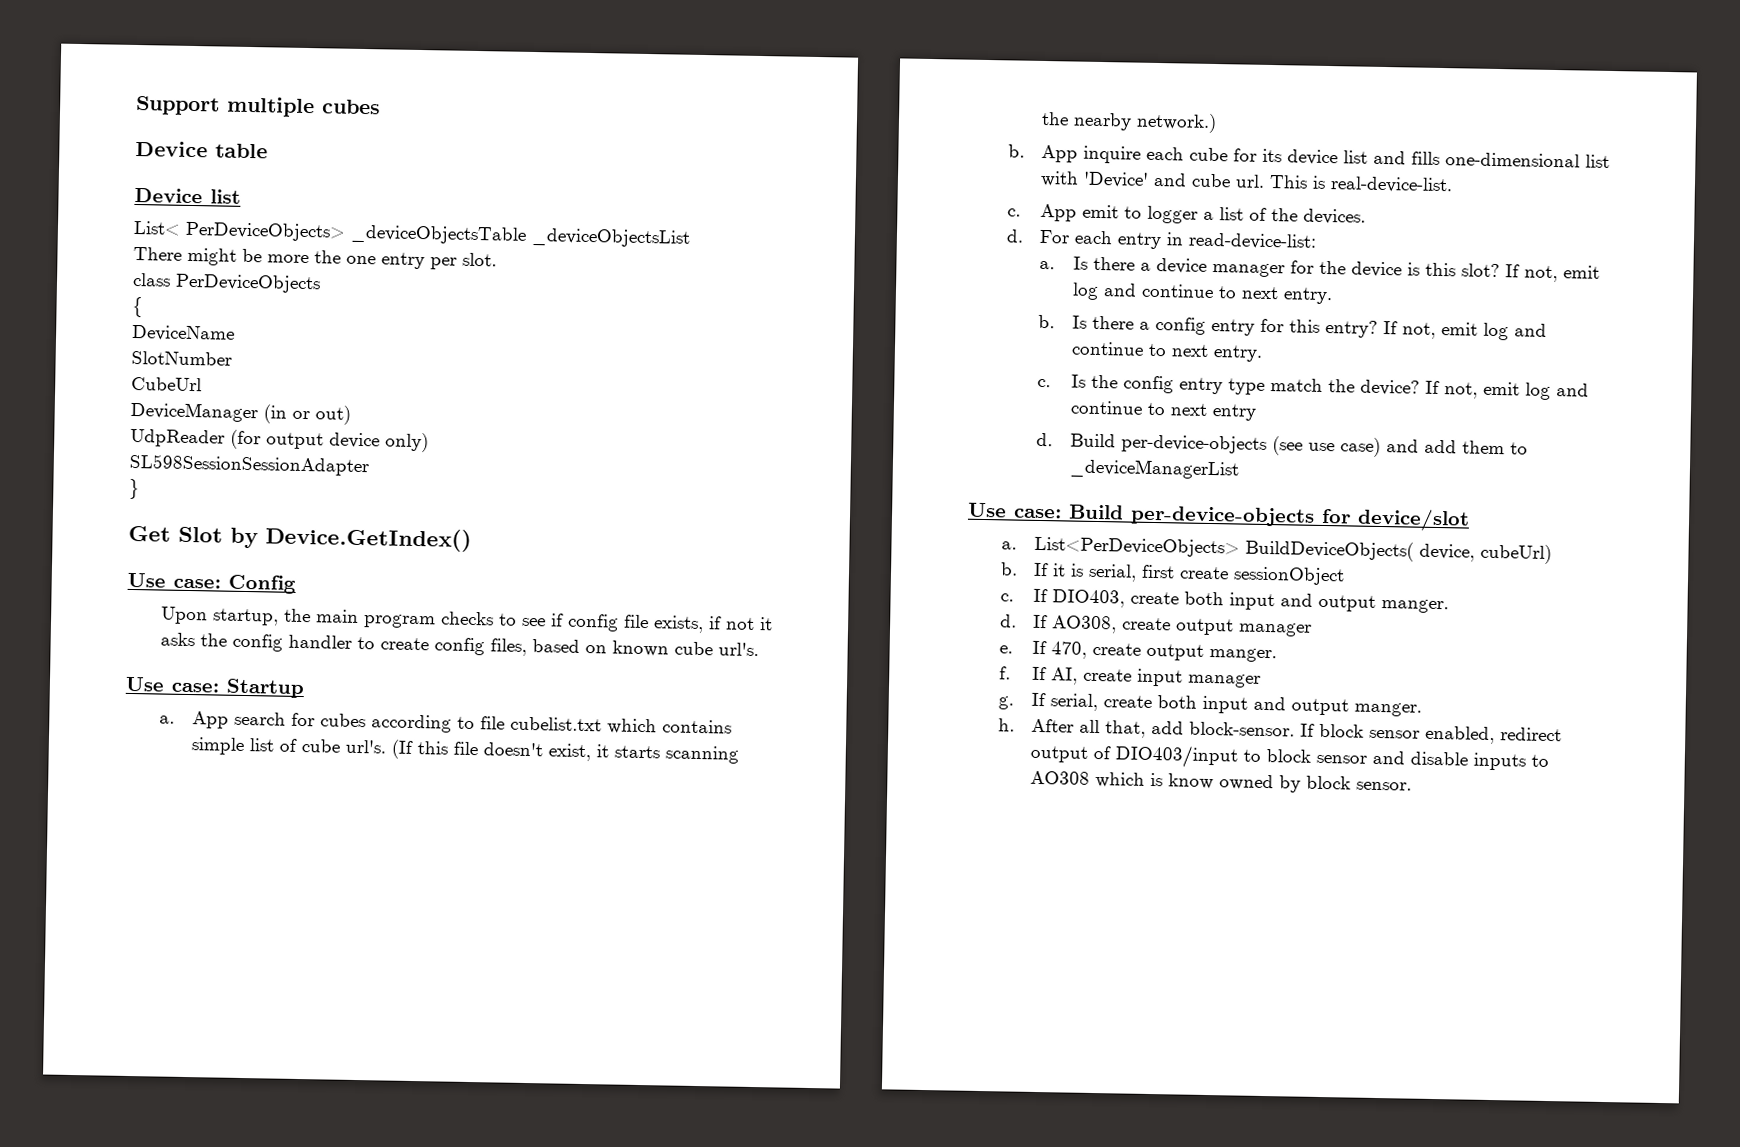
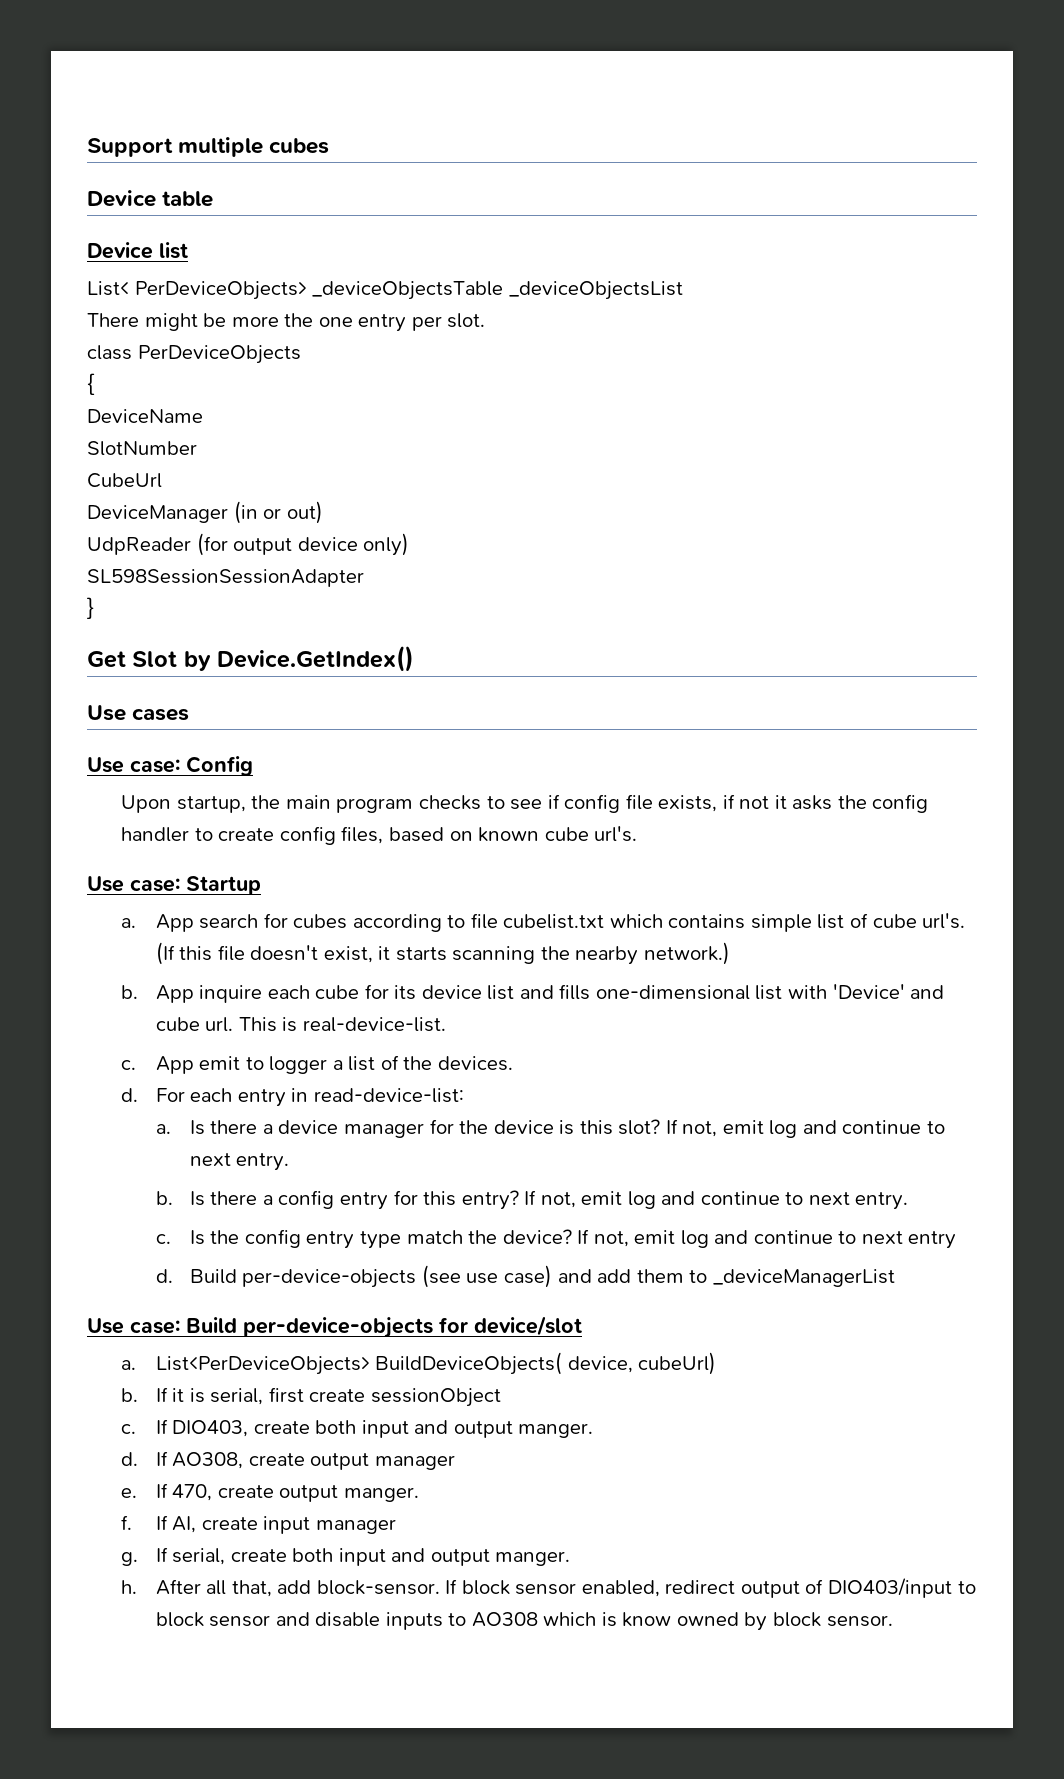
(472, 539) none -> [87,705,190,721] // Use cases

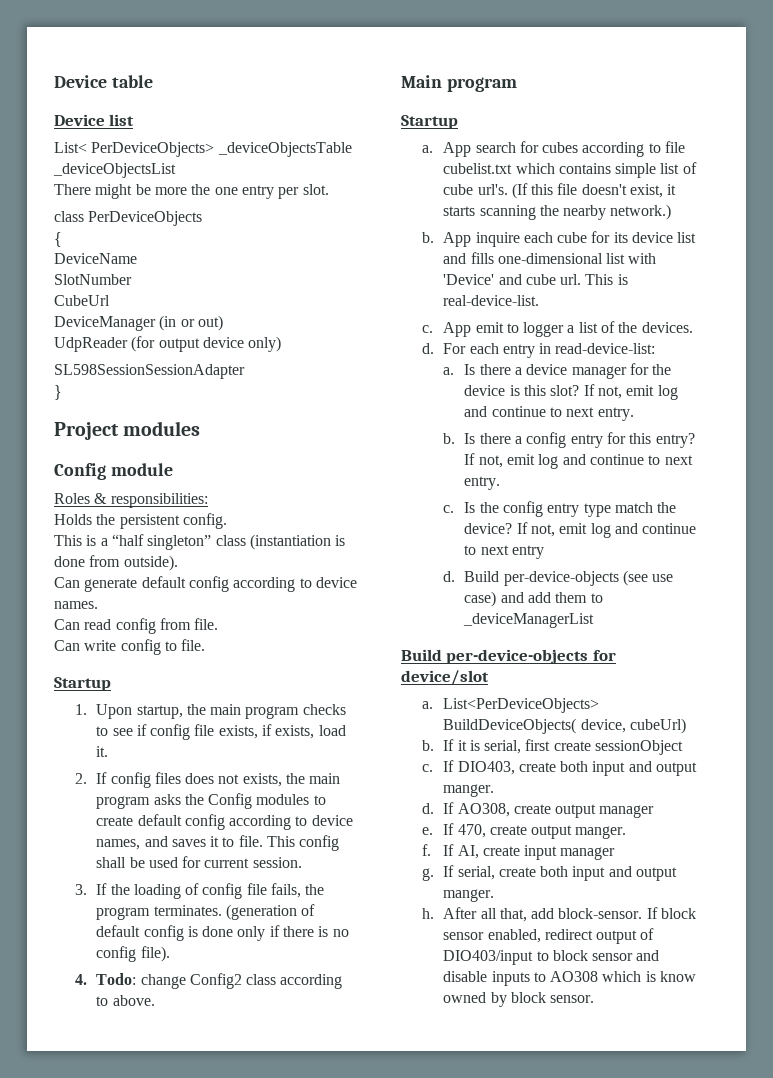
[87,137,330,157] Support multiple cubes // -> (54, 81) none
[87,646,415,672] [87,705,190,721] [87,756,253,776] Get Slot by Device.GetIndex() // Use cases // Use case: Config // -> [54,421,201,440] [54,463,173,480] [54,493,208,508] [54,513,227,529] [54,534,346,550] [54,555,178,571] [54,576,357,592] [54,601,98,609] [54,618,219,634] [54,639,206,655] [54,677,111,691] [75,704,88,715] Project modules // Config module // Roles & responsibilities: // Holds the persistent config. // This is a “half singleton” class (instantiation is done from outside). // Can generate default config according to device names. // Can read config from file. // Can write config to file. // Startup // 1.
[739,794,929,813] [121,826,638,845] [87,876,180,892] not it asks the config handler to create config files, based on known cube url's. // Use case: -> [275,725,346,739] [96,746,109,757] [75,772,341,788] [96,793,326,809] [96,814,353,830] [96,835,340,851] [96,856,302,868] [75,883,325,899] [96,904,316,920] [96,925,349,941] [96,946,170,962] [75,973,343,989] [96,995,155,1006] [401,75,517,92] exists, load it. // 2. If config files does not exists, the main program asks the Config modules to create default config according to device names, and saves it to file. This config shall be used for current session. // 3. If the loading of config file fails, the program terminates. (generation of default config is done only if there is no config file). // 4. Todo: change Config2 class according to above. // Main program //
[87,1318,180,1334] Use case: -> (595, 620) none

